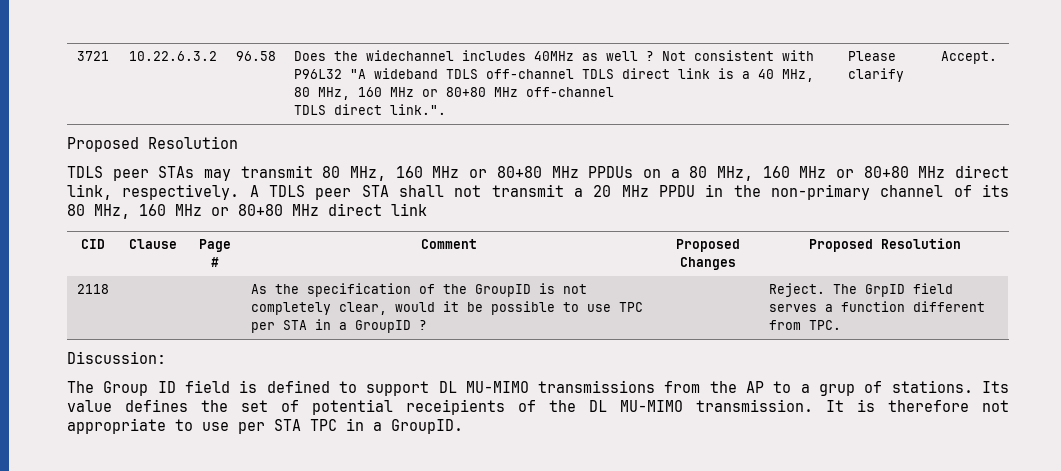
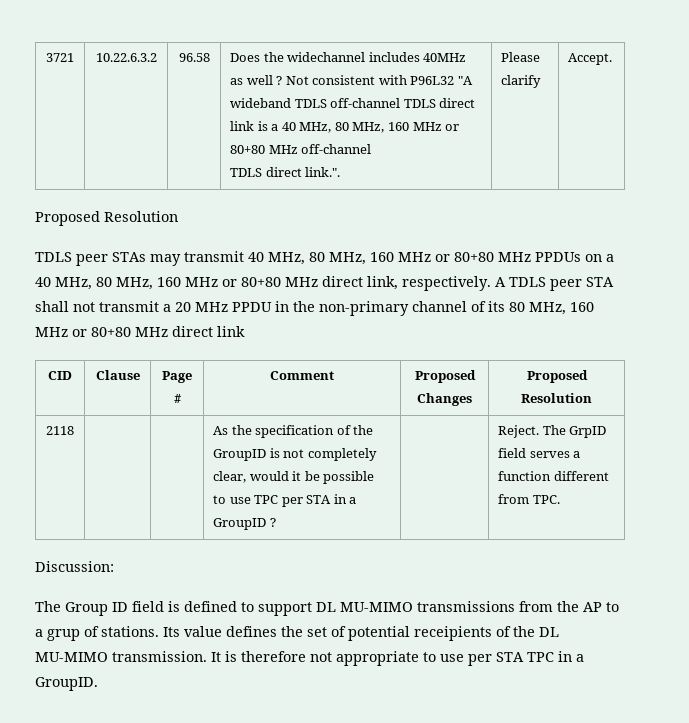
(313, 171) none -> [248,252,305,265] 40 MHz,
(680, 173) none -> [35,277,92,290] 40 MHz,

